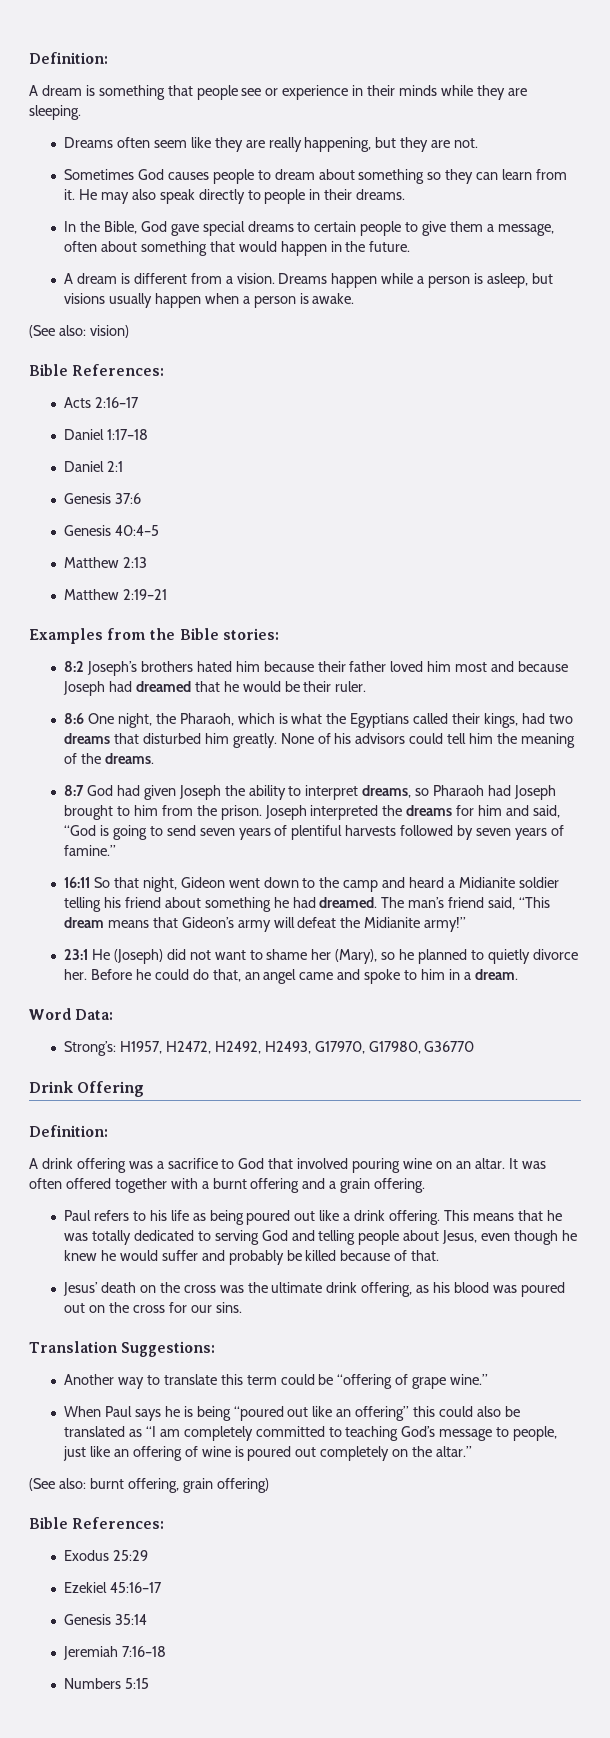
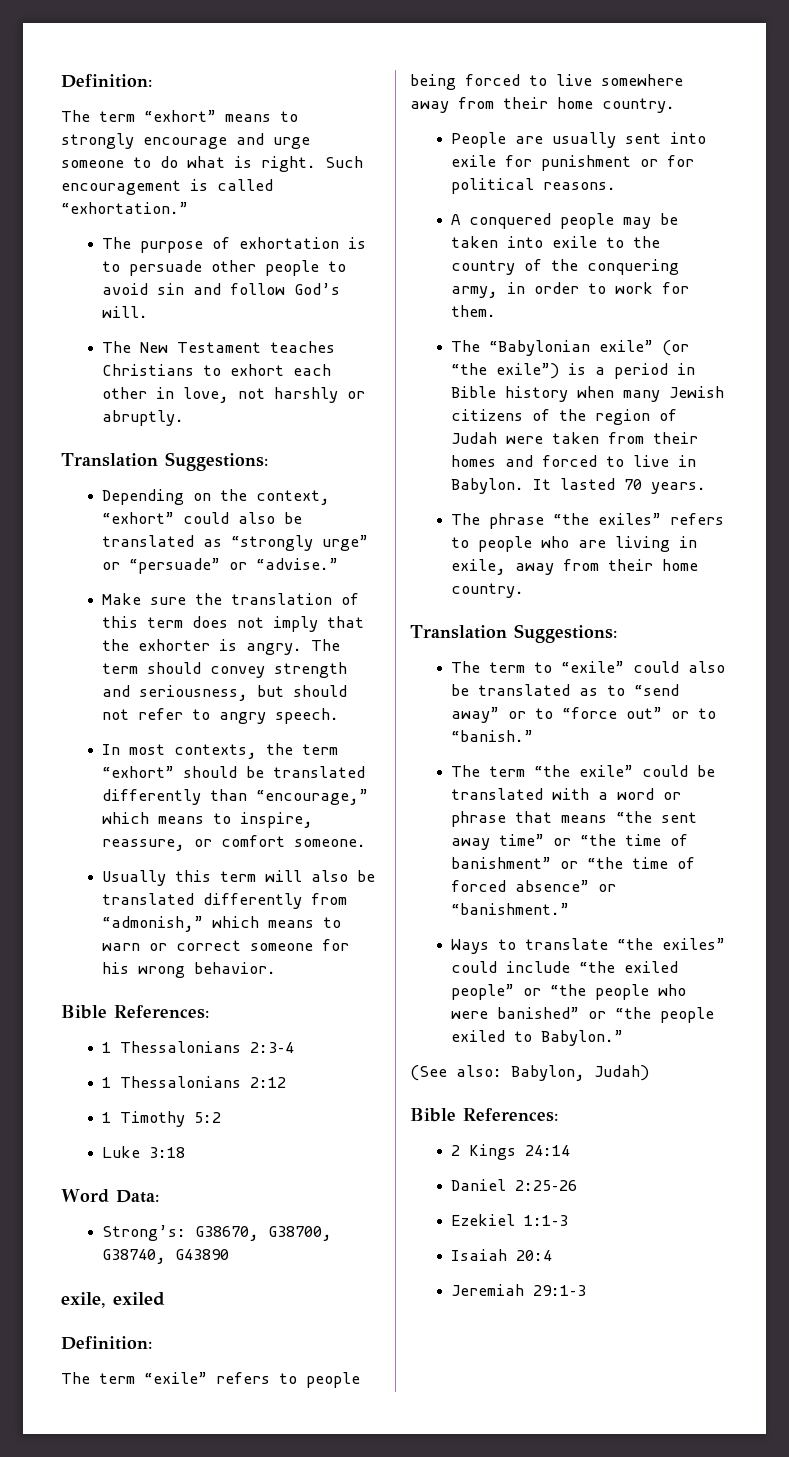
[29,52,108,64] [29,85,527,100] [29,105,81,120] [64,137,479,152] [64,169,568,184] [64,189,406,204] [64,221,554,236] [64,241,411,256] [64,273,553,288] [64,293,355,308] [29,325,129,338] [29,364,165,376] [64,397,139,408] [64,429,148,440] [64,461,123,472] [64,493,141,504] [64,525,159,536] [64,557,147,568] [64,589,167,600] [29,628,279,644] [64,661,568,676] [63,681,367,696] [64,713,573,728] [64,733,575,748] [64,753,154,764] [64,785,556,800] [64,805,560,820] [64,825,564,840] [64,845,117,856] [64,877,559,892] [64,897,550,912] [64,917,467,932] [64,949,578,964] [64,969,518,984] [29,1008,114,1020] [64,1041,475,1056] [29,1081,145,1097] [29,1125,108,1137] [29,1158,546,1173] [29,1178,426,1193] [64,1210,562,1225] [64,1230,577,1245] [64,1250,440,1265] [63,1282,565,1297] [64,1302,242,1313] [29,1341,216,1357] [64,1374,489,1389] [64,1406,520,1421] [64,1426,558,1441] [63,1446,473,1461] [29,1478,269,1493] [29,1517,165,1529] [64,1550,148,1561] [64,1582,162,1593] [64,1614,147,1625] [63,1646,166,1660] [64,1678,149,1689] Definition: // A dream is something that people see or experience in their minds while they are sleeping. // Dreams often seem like they are really happening, but they are not. // Sometimes God causes people to dream about something so they can learn from it. He may also speak directly to people in their dreams. // In the Bible, God gave special dreams to certain people to give them a message, often about something that would happen in the future. // A dream is different from a vision. Dreams happen while a person is asleep, but visions usually happen when a person is awake. // (See also: vision) // Bible References: // Acts 2:16–17 // Daniel 1:17–18 // Daniel 2:1 // Genesis 37:6 // Genesis 40:4–5 // Matthew 2:13 // Matthew 2:19–21 // Examples from the Bible stories: // 8:2 Joseph’s brothers hated him because their father loved him most and because Joseph had dreamed that he would be their ruler. // 8:6 One night, the Pharaoh, which is what the Egyptians called their kings, had two dreams that disturbed him greatly. None of his advisors could tell him the meaning of the dreams. // 8:7 God had given Joseph the ability to interpret dreams, so Pharaoh had Joseph brought to him from the prison. Joseph interpreted the dreams for him and said, “God is going to send seven years of plentiful harvests followed by seven years of famine.” // 16:11 So that night, Gideon went down to the camp and heard a Midianite soldier telling his friend about something he had dreamed. The man’s friend said, “This dream means that Gideon’s army will defeat the Midianite army!” // 23:1 He (Joseph) did not want to shame her (Mary), so he planned to quietly divorce her. Before he could do that, an angel came and spoke to him in a dream. // Word Data: // Strong’s: H1957, H2472, H2492, H2493, G17970, G17980, G36770 // Drink Offering // Definition: // A drink offering was a sacrifice to God that involved pouring wine on an altar. It was often offered together with a burnt offering and a grain offering. // Paul refers to his life as being poured out like a drink offering. This means that he was totally dedicated to serving God and telling people about Jesus, even though he knew he would suffer and probably be killed because of that. // Jesus’ death on the cross was the ultimate drink offering, as his blood was poured out on the cross for our sins. // Translation Suggestions: // Another way to translate this term could be “offering of grape wine.” // When Paul says he is being “poured out like an offering” this could also be translated as “I am completely committed to teaching God’s message to people, just like an offering of wine is poured out completely on the altar.” // (See also: burnt offering, grain offering) // Bible References: // Exodus 25:29 // Ezekiel 45:16–17 // Genesis 35:14 // Jeremiah 7:16–18 // Numbers 5:15 -> [61,74,152,88] [61,110,298,122] [61,133,310,149] [61,156,363,172] [61,179,273,195] [61,202,188,214] [102,237,367,253] [102,260,347,276] [102,283,341,295] [102,306,149,318] [102,341,336,353] [102,364,332,376] [102,387,366,403] [102,410,185,426] [61,452,268,471] [102,489,331,505] [102,512,303,524] [102,535,369,551] [102,558,339,574] [102,593,360,605] [102,616,365,632] [102,639,341,655] [102,662,348,678] [102,685,348,701] [102,708,340,724] [102,743,339,759] [102,766,366,778] [102,789,369,805] [102,812,314,828] [102,835,367,851] [102,870,376,886] [102,893,348,909] [102,916,342,932] [102,939,350,951] [102,962,277,978] [61,1005,209,1019] [102,1041,295,1053] [102,1076,287,1088] [102,1111,222,1127] [102,1146,186,1158] [61,1189,159,1203] [102,1225,333,1241] [102,1249,230,1264] [61,1292,165,1308] [61,1336,152,1350] [61,1372,360,1388] [410,74,683,90] [410,97,675,113] [451,132,707,148] [451,155,695,171] [451,178,617,194] [451,213,679,229] [451,236,661,248] [451,259,680,275] [451,282,690,298] [451,305,497,317] [451,340,690,356] [451,363,696,379] [451,386,725,402] [451,409,678,425] [451,432,699,444] [451,455,697,467] [451,478,707,494] [451,513,725,529] [451,536,698,552] [451,559,699,575] [451,583,525,598] [410,624,617,643] [451,661,726,673] [451,684,680,696] [451,707,717,723] [451,730,534,742] [451,765,716,777] [451,788,682,800] [451,811,698,827] [451,834,689,850] [451,857,696,869] [451,880,617,892] [451,903,570,915] [451,938,726,954] [451,961,679,973] [451,984,687,1000] [451,1007,715,1023] [451,1030,624,1046] [410,1065,649,1081] [410,1108,558,1122] [451,1144,571,1160] [451,1179,578,1191] [451,1214,569,1226] [451,1249,553,1261] [451,1284,587,1296] Definition: // The term “exhort” means to strongly encourage and urge someone to do what is right. Such encouragement is called “exhortation.” // The purpose of exhortation is to persuade other people to avoid sin and follow God’s will. // The New Testament teaches Christians to exhort each other in love, not harshly or abruptly. // Translation Suggestions: // Depending on the context, “exhort” could also be translated as “strongly urge” or “persuade” or “advise.” // Make sure the translation of this term does not imply that the exhorter is angry. The term should convey strength and seriousness, but should not refer to angry speech. // In most contexts, the term “exhort” should be translated differently than “encourage,” which means to inspire, reassure, or comfort someone. // Usually this term will also be translated differently from “admonish,” which means to warn or correct someone for his wrong behavior. // Bible References: // 1 Thessalonians 2:3–4 // 1 Thessalonians 2:12 // 1 Timothy 5:2 // Luke 3:18 // Word Data: // Strong’s: G38670, G38700, G38740, G43890 // exile, exiled // Definition: // The term “exile” refers to people being forced to live somewhere away from their home country. // People are usually sent into exile for punishment or for political reasons. // A conquered people may be taken into exile to the country of the conquering army, in order to work for them. // The “Babylonian exile” (or “the exile”) is a period in Bible history when many Jewish citizens of the region of Judah were taken from their homes and forced to live in Babylon. It lasted 70 years. // The phrase “the exiles” refers to people who are living in exile, away from their home country. // Translation Suggestions: // The term to “exile” could also be translated as to “send away” or to “force out” or to “banish.” // The term “the exile” could be translated with a word or phrase that means “the sent away time” or “the time of banishment” or “the time of forced absence” or “banishment.” // Ways to translate “the exiles” could include “the exiled people” or “the people who were banished” or “the people exiled to Babylon.” // (See also: Babylon, Judah) // Bible References: // 2 Kings 24:14 // Daniel 2:25–26 // Ezekiel 1:1–3 // Isaiah 20:4 // Jeremiah 29:1–3

